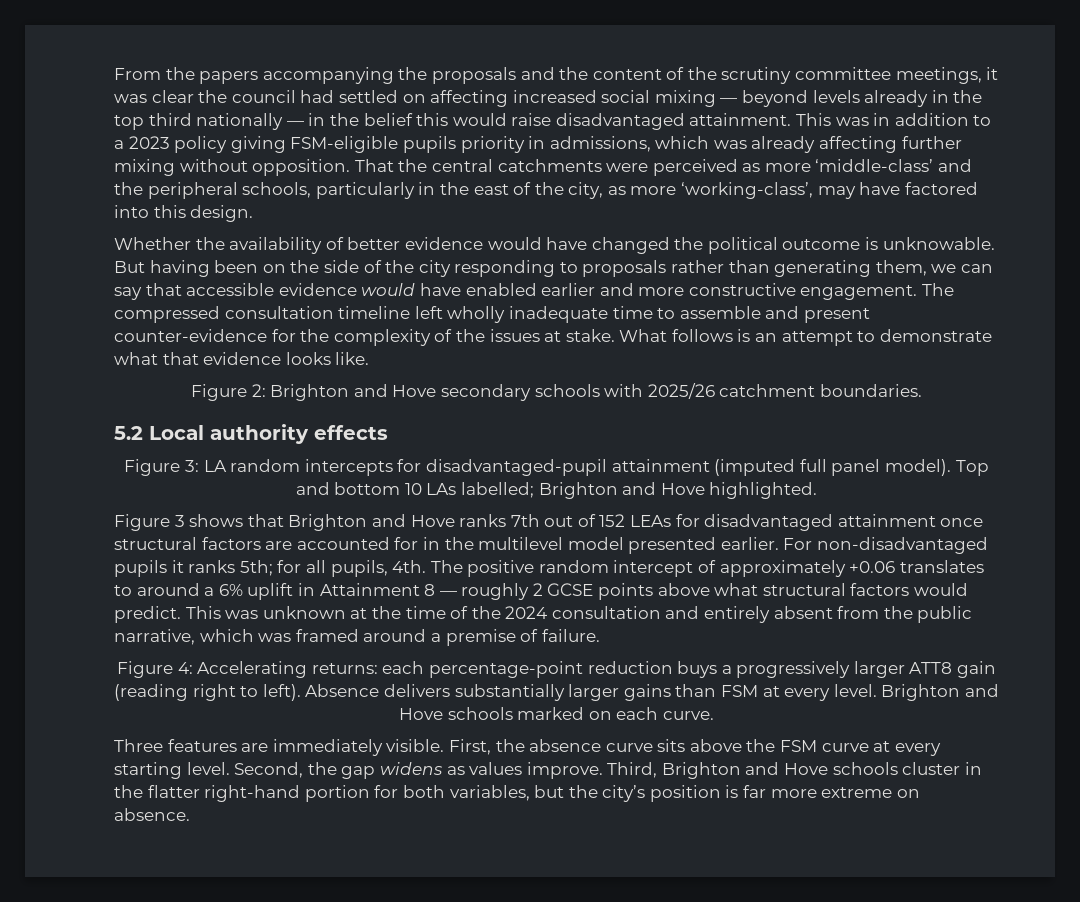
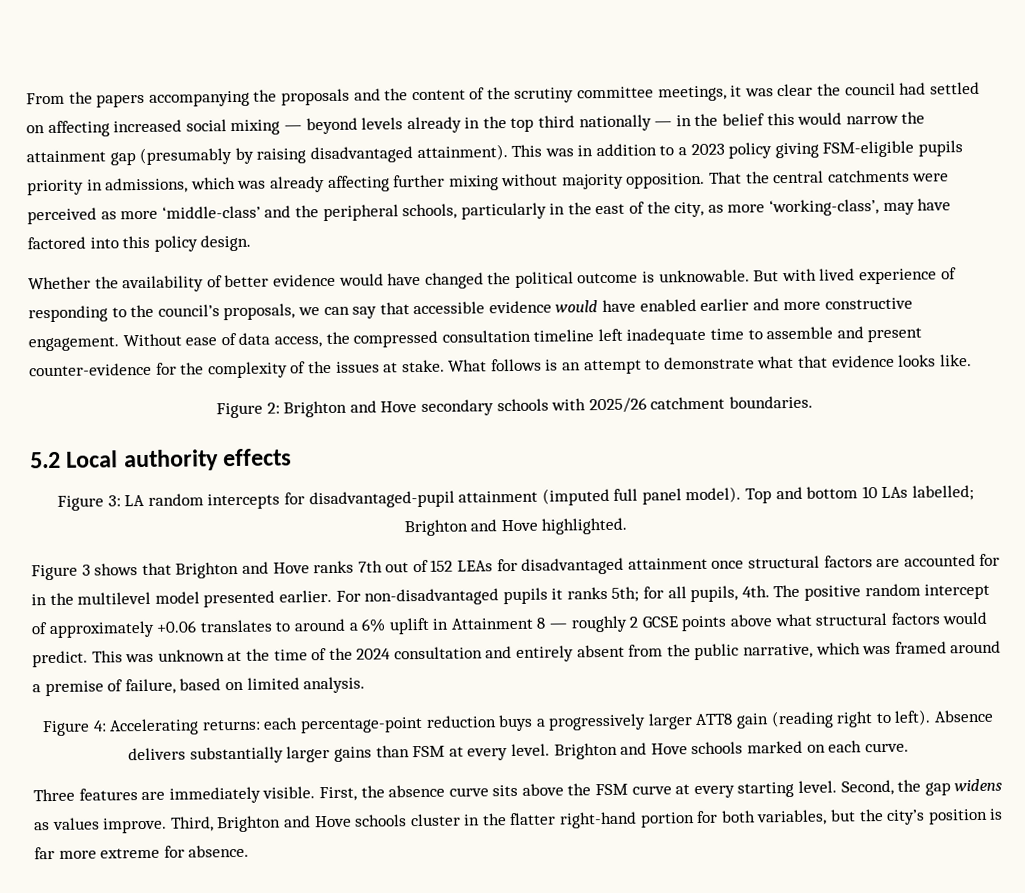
[511,113,792,130] raise disadvantaged attainment. -> [845,111,926,125] [26,144,508,166] narrow the attainment gap (presumably by raising disadvantaged attainment).
(248, 165) none -> [561,173,624,190] majority
(186, 211) none -> [153,235,198,252] policy
[149,260,927,277] having been on the side of the city responding to proposals rather than generating them, -> [781,267,957,285] [28,303,296,323] with lived experience of responding to the council’s proposals,
[922,283,955,296] The -> [122,331,350,348] Without ease of data access, the
[447,306,506,323] wholly -> (623, 335) none
[541,629,600,642] failure. -> [124,676,366,695] failure, based on limited analysis.
[896,789,920,798] on -> [163,845,185,858] for

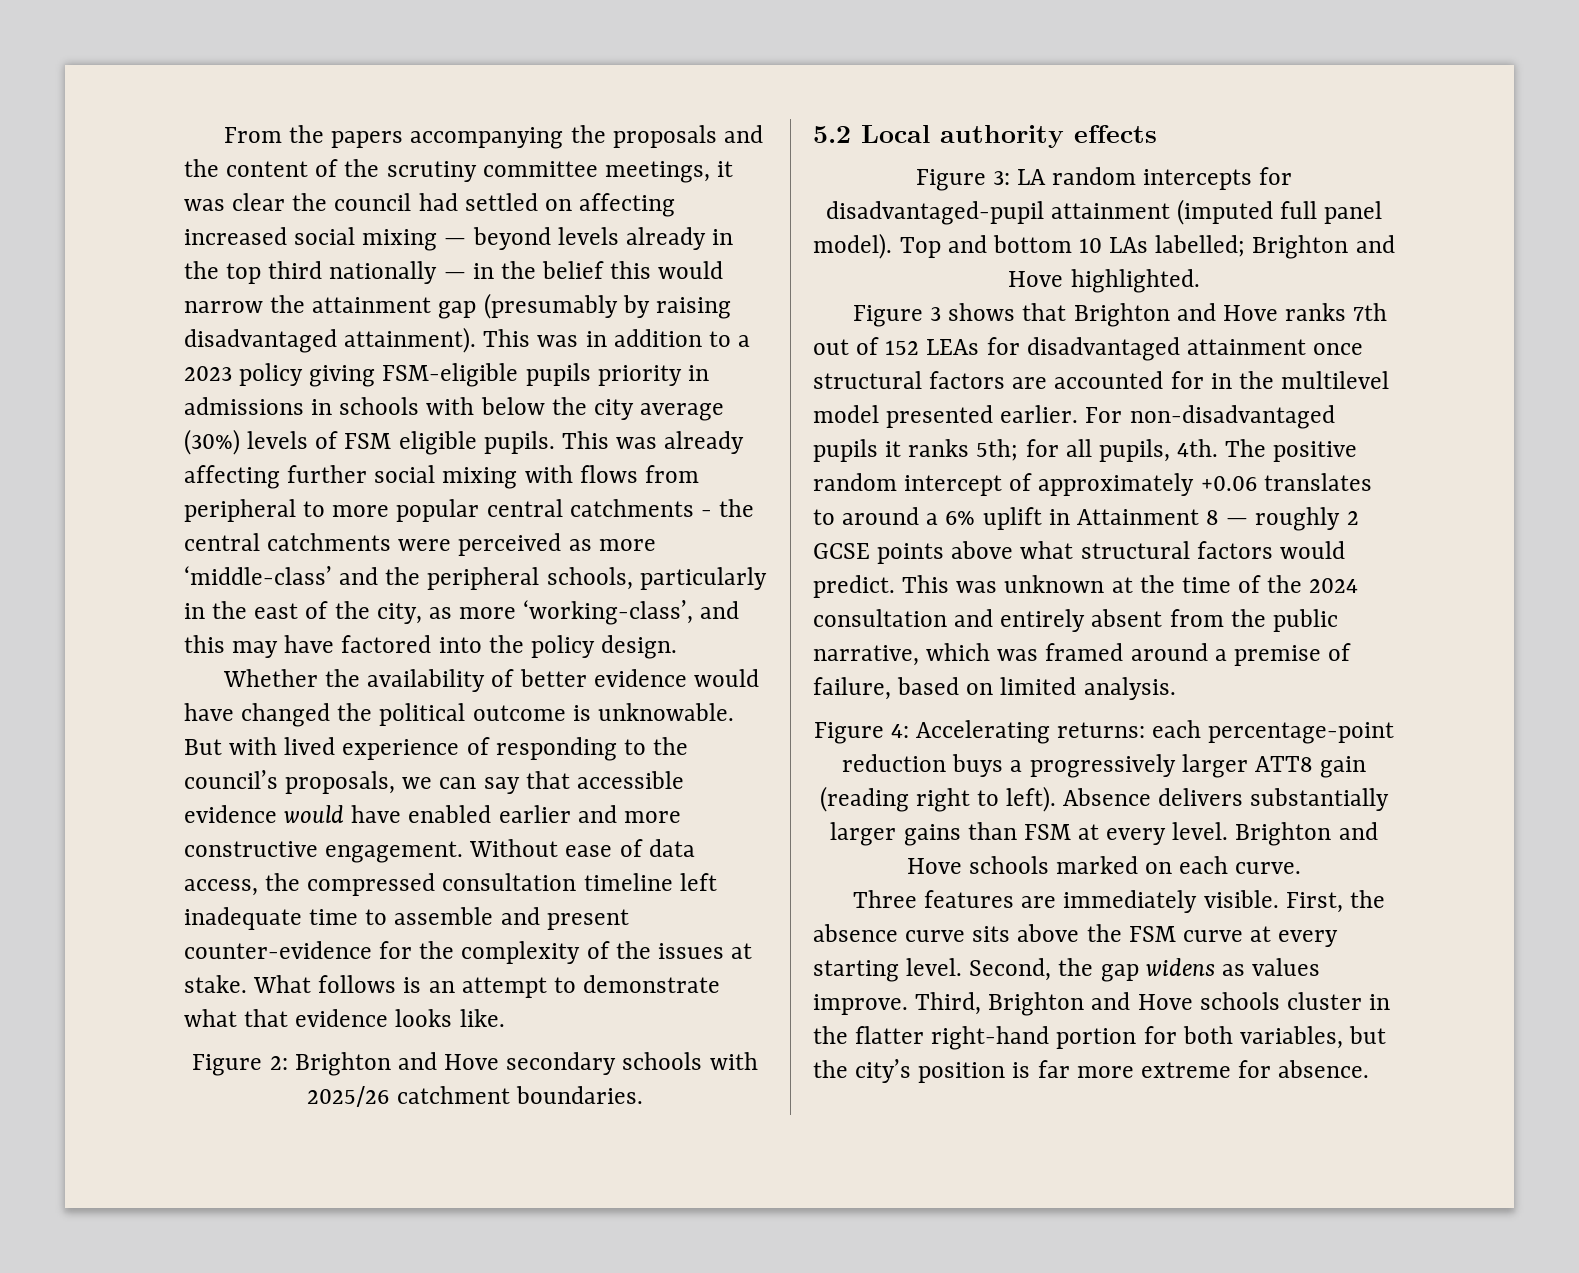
[105,171,743,194] admissions, which was already affecting further mixing without majority opposition. That -> [184,397,725,421] [184,429,745,455] [184,465,699,489] [184,499,712,522] admissions in schools with below the city average (30%) levels of FSM eligible pupils. This was already affecting further social mixing with flows from peripheral to more popular central catchments -
(880, 208) none -> [700,601,740,619] [184,635,225,653] and this
[122,235,151,249] this -> [488,635,524,653] the

